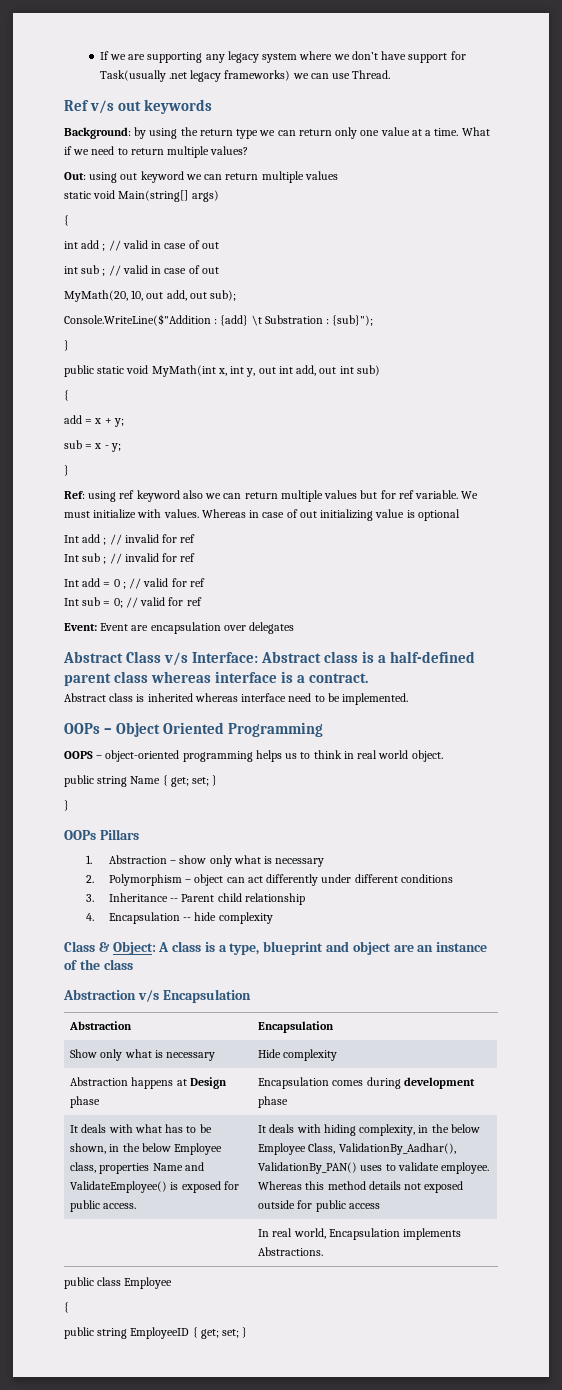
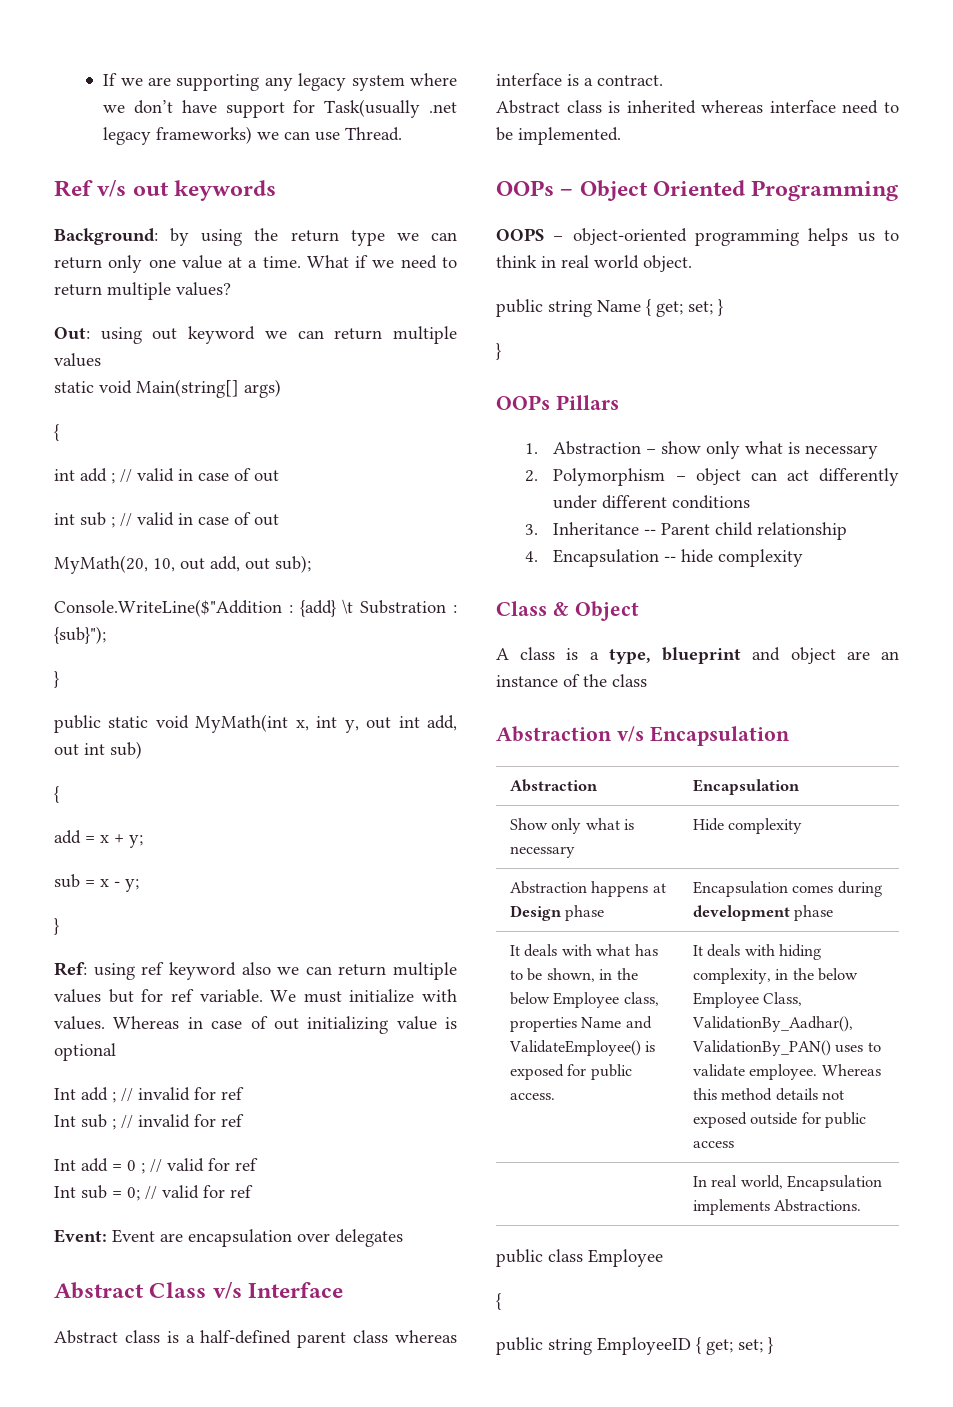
[192,652,259,663] Interface: -> [248,1282,344,1298] Interface //
[112,941,156,955] Object: -> [574,601,639,621] Object //

